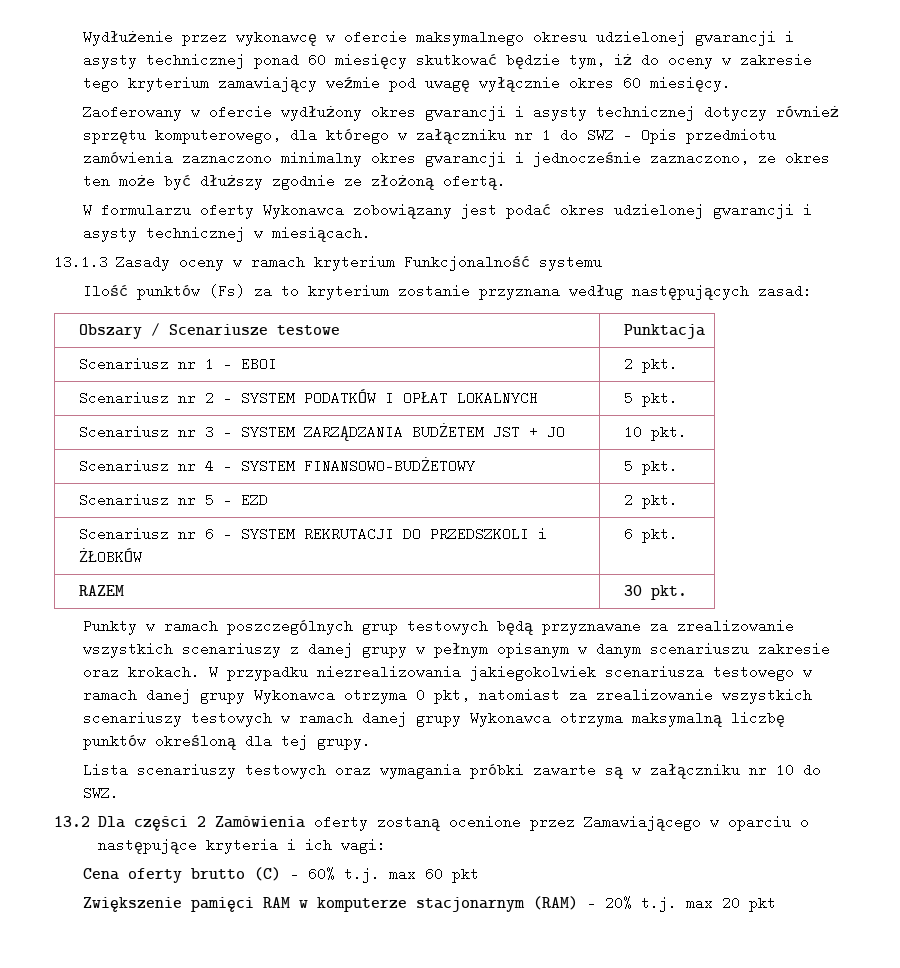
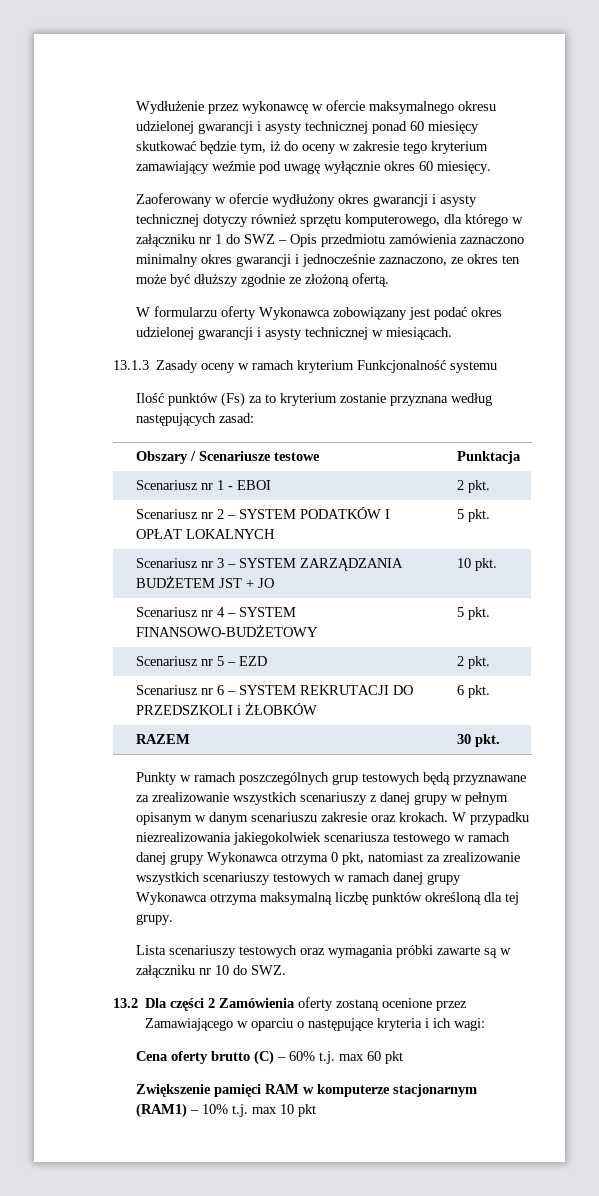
[533,896,741,912] (RAM) – 20% t.j. max 20 -> [136,1103,295,1118] (RAM1) – 10% t.j. max 10

